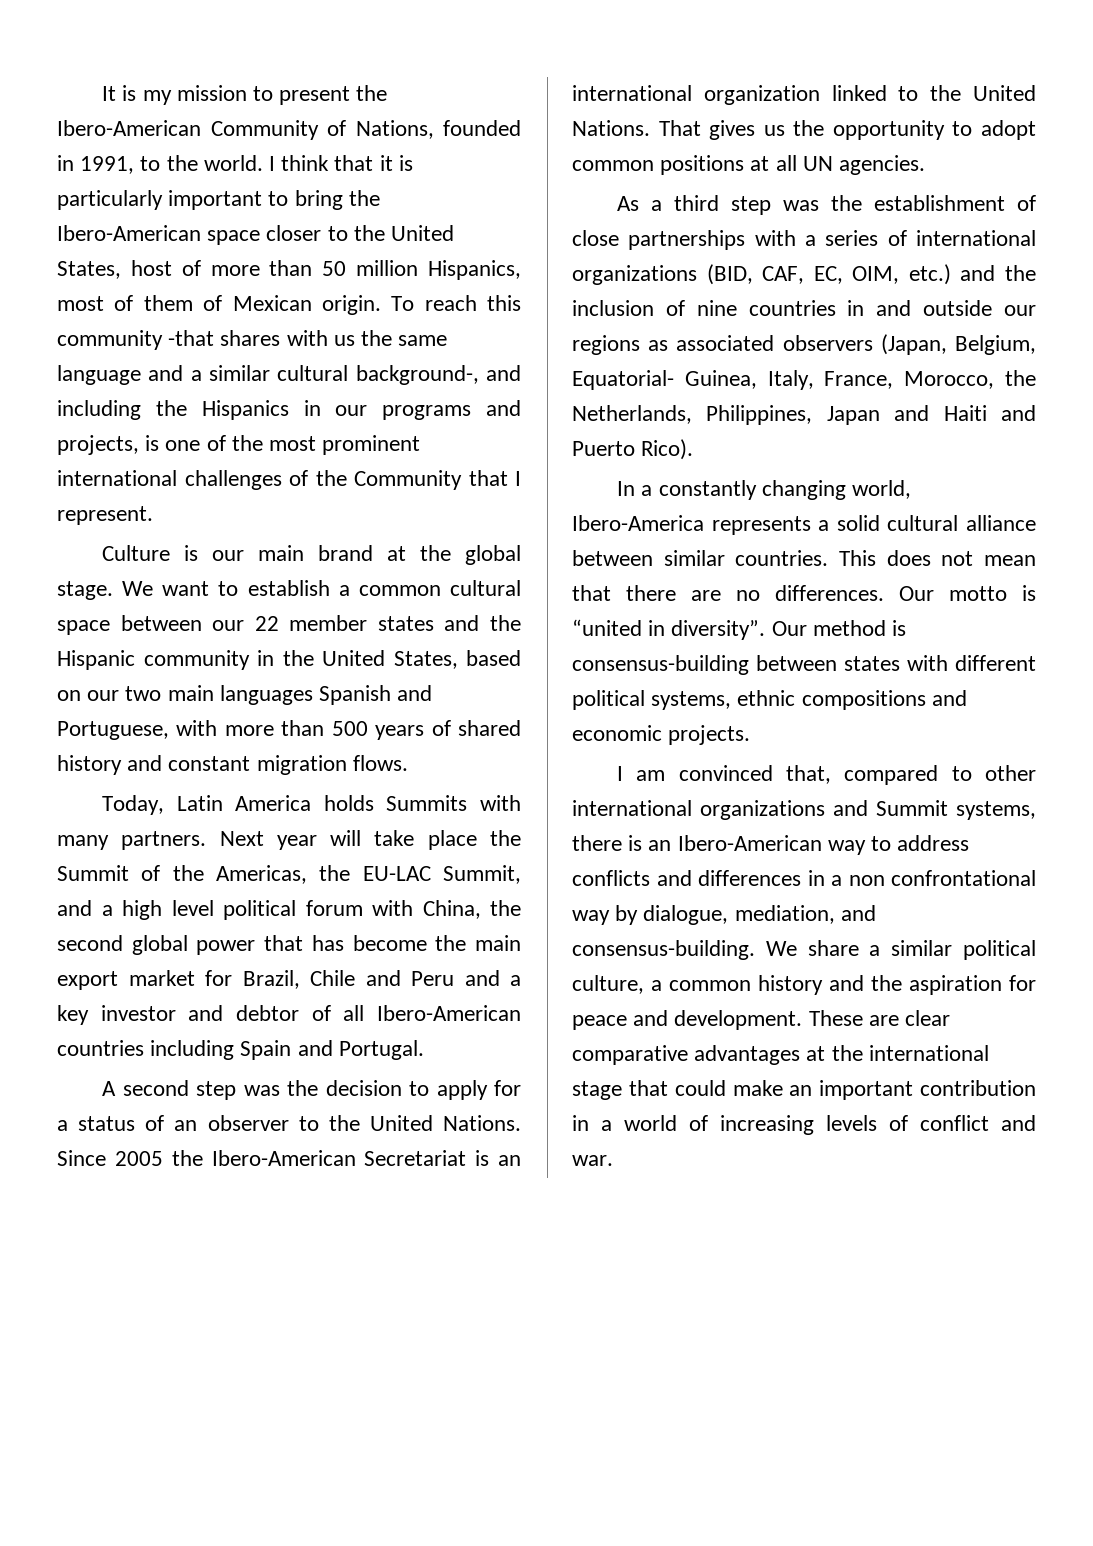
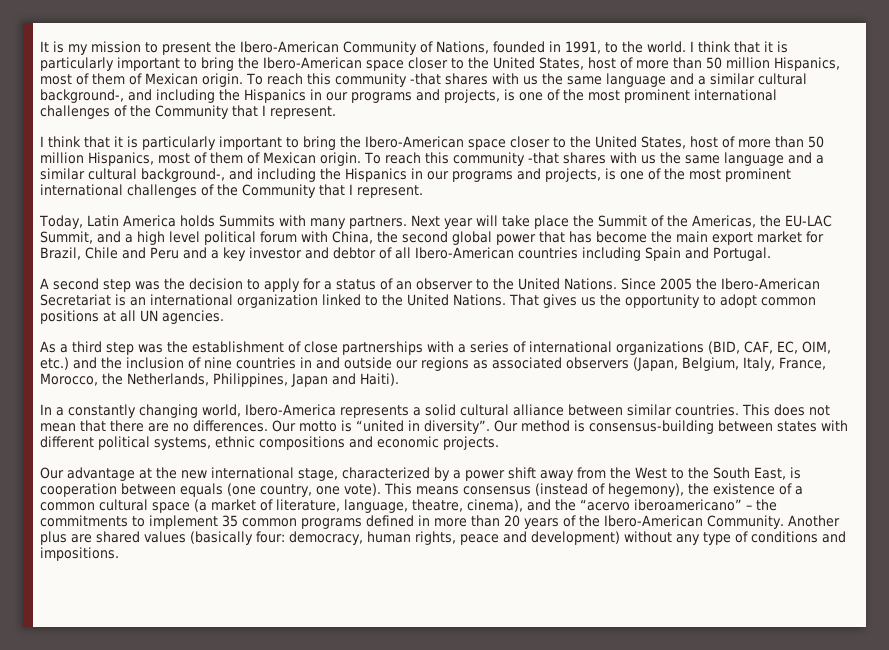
[102,545,521,565] [57,580,521,600] [57,615,521,635] [57,650,521,670] [57,685,433,705] [57,720,521,740] [57,755,408,775] Culture is our main brand at the global stage. We want to establish a common cultural space between our 22 member states and the Hispanic community in the United States, based on our two main languages Spanish and Portuguese, with more than 500 years of shared history and constant migration flows. -> [40,136,824,150] [40,152,824,166] [40,168,791,182] [40,184,423,198] I think that it is particularly important to bring the Ibero-American space closer to the United States, host of more than 50 million Hispanics, most of them of Mexican origin. To reach this community -that shares with us the same language and a similar cultural background-, and including the Hispanics in our programs and projects, is one of the most prominent international challenges of the Community that I represent.
[572,370,757,390] Equatorial- Guinea, -> (739, 364) none
[943,405,1036,421] [572,439,694,460] Haiti and Puerto Rico). -> [360,373,399,386] Haiti).
[617,765,1036,785] [572,800,1036,820] [572,835,970,855] [572,870,1036,886] [572,905,876,925] [572,940,1036,960] [572,975,1036,995] [572,1010,951,1030] [572,1045,989,1065] [572,1080,1036,1100] [572,1115,1036,1135] [572,1155,613,1166] I am convinced that, compared to other international organizations and Summit systems, there is an Ibero-American way to address conflicts and differences in a non confrontational way by dialogue, mediation, and consensus-building. We share a similar political culture, a common history and the aspiration for peace and development. These are clear comparative advantages at the international stage that could make an important contribution in a world of increasing levels of conflict and war. -> [40,467,801,481] [40,483,803,497] [40,499,777,513] [40,515,840,529] [40,531,846,545] [40,547,119,561] Our advantage at the new international stage, characterized by a power shift away from the West to the South East, is cooperation between equals (one country, one vote). This means consensus (instead of hegemony), the existence of a common cultural space (a market of literature, language, theatre, cinema), and the “acervo iberoamericano” – the commitments to implement 35 common programs defined in more than 20 years of the Ibero-American Community. Another plus are shared values (basically four: democracy, human rights, peace and development) without any type of conditions and impositions.

